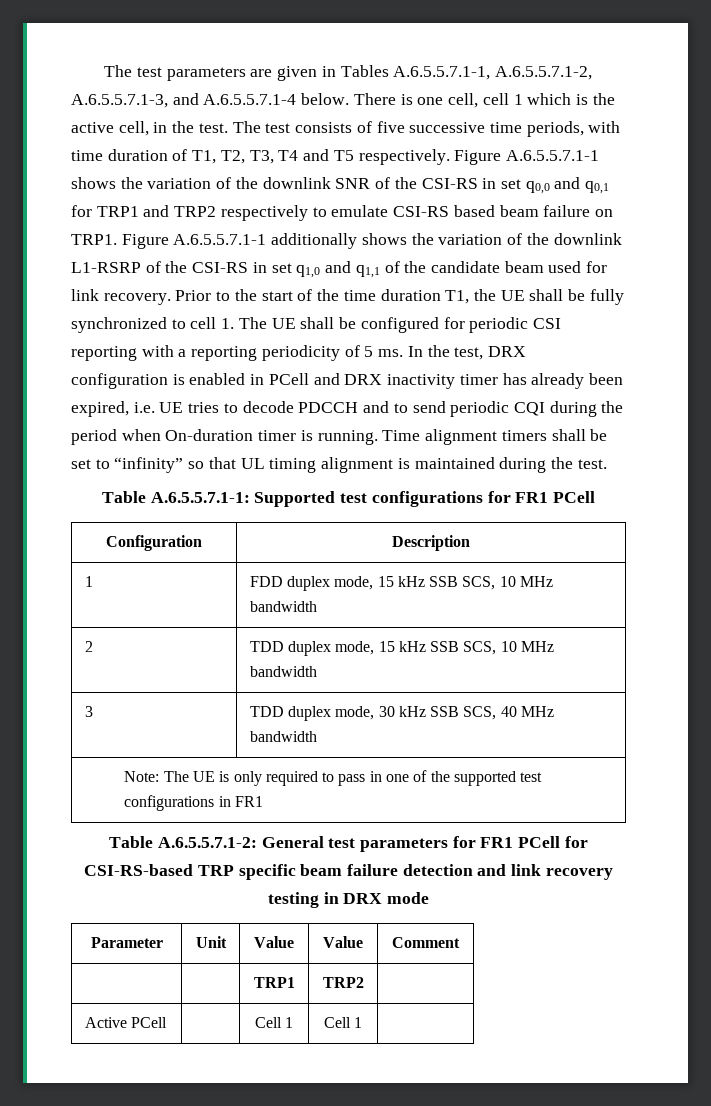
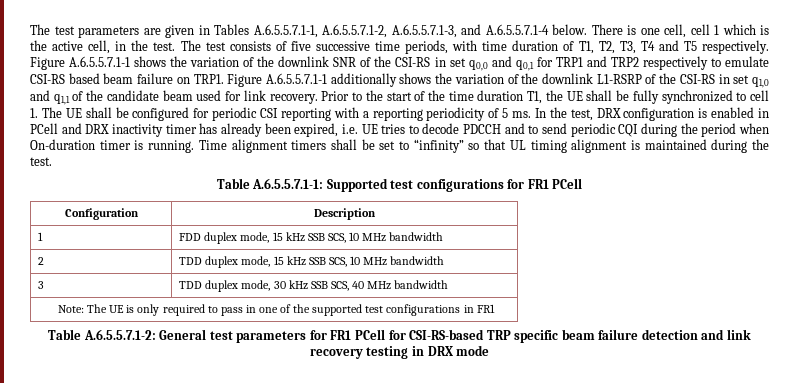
[90,937,163,948] [195,936,227,948] [254,936,294,948] [323,936,363,948] [392,937,460,948] [253,977,295,988] [322,977,364,988] [84,1017,167,1028] [254,1017,294,1028] [323,1017,363,1028] // Parameter | Unit | Value | Value | Comment // | | TRP1 | TRP2 | // Active PCell | | Cell 1 | Cell 1 | -> (490, 350) none

